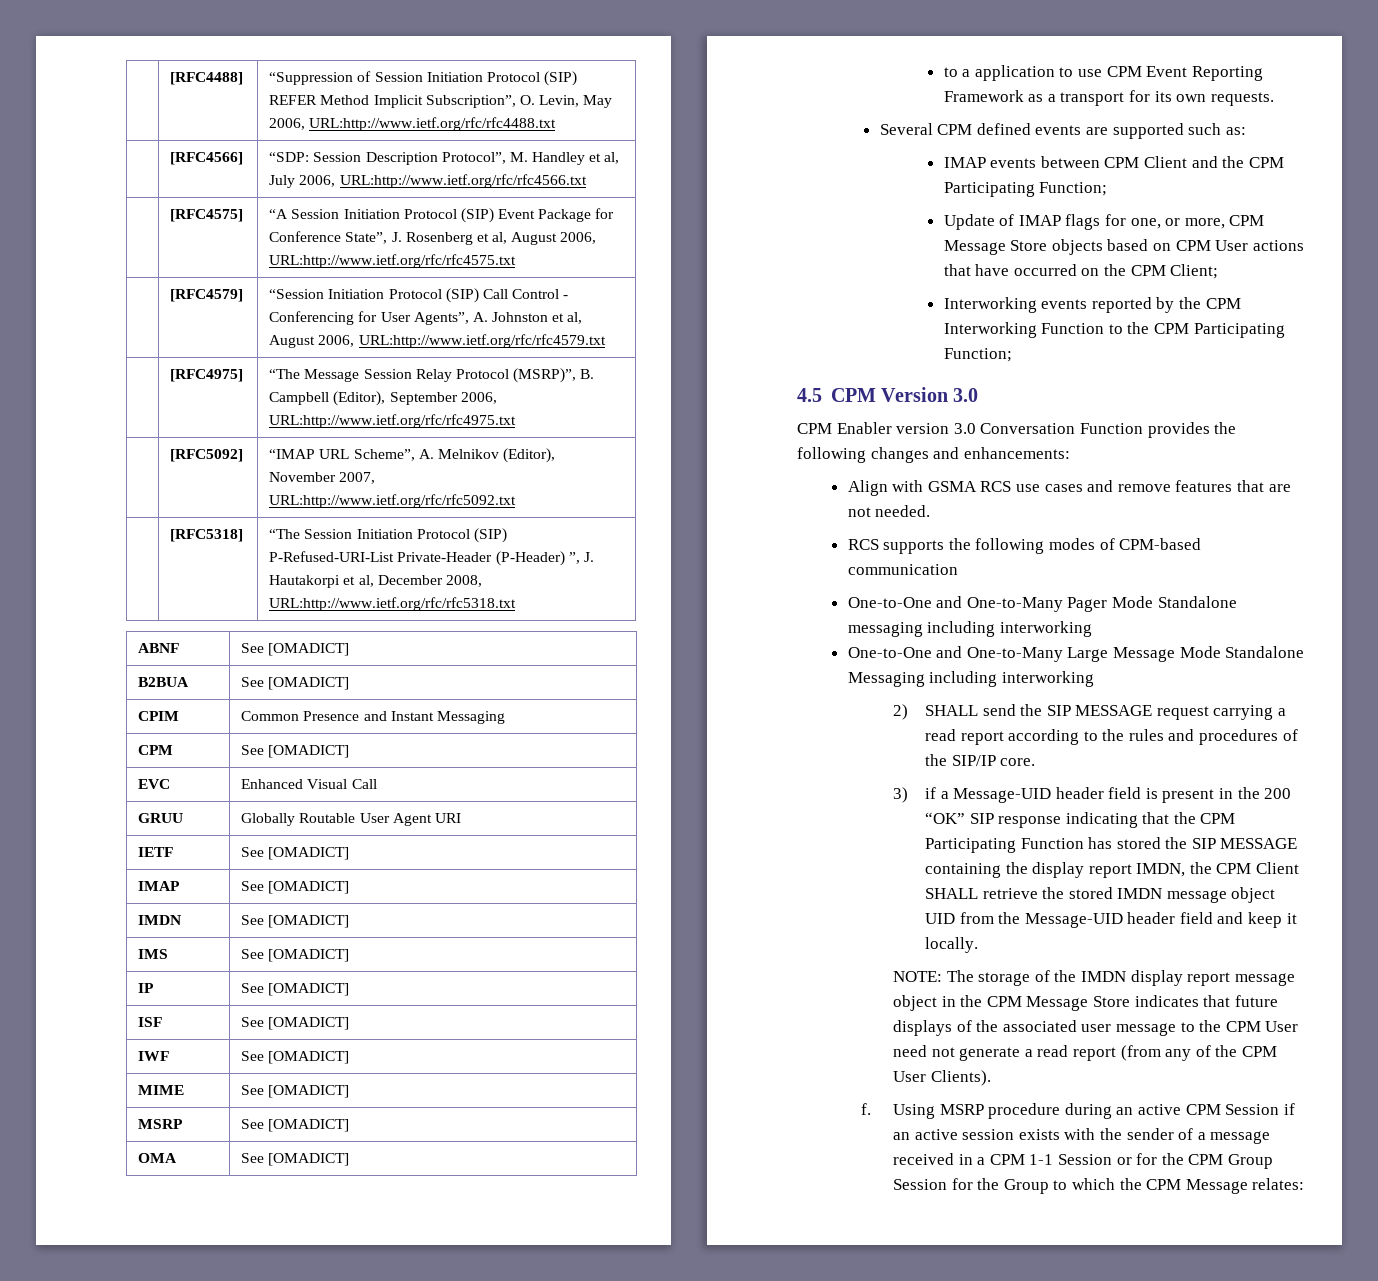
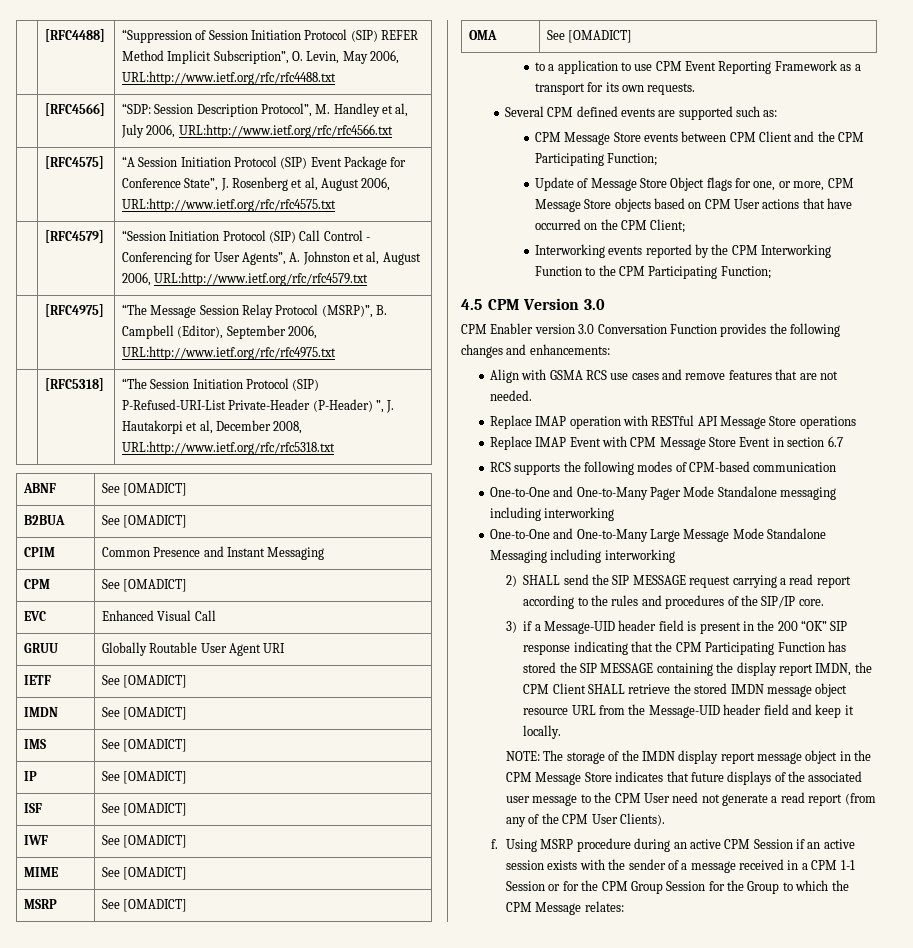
[170,449,244,462] [269,448,556,463] [269,472,376,484] [269,494,517,508] // | [RFC5092] | “IMAP URL Scheme”, A. Melnikov (Editor), November 2007, URL:http://www.ietf.org/rfc/rfc5092.txt -> (336, 353) none
[138,881,181,891] [241,881,350,894] // IMAP | See [OMADICT] -> (188, 681) none
[943,157,986,168] IMAP -> [534,132,641,145] CPM Message Store
[1018,215,1061,226] IMAP -> [590,177,705,191] Message Store Object
(931, 511) none -> [489,415,856,429] [489,436,843,450] // Replace IMAP operation with RESTful API Message Store operations // Replace IMAP Event with CPM Message Store Event in section 6.7
[924,913,955,924] UID -> [523,705,596,715] resource URL

